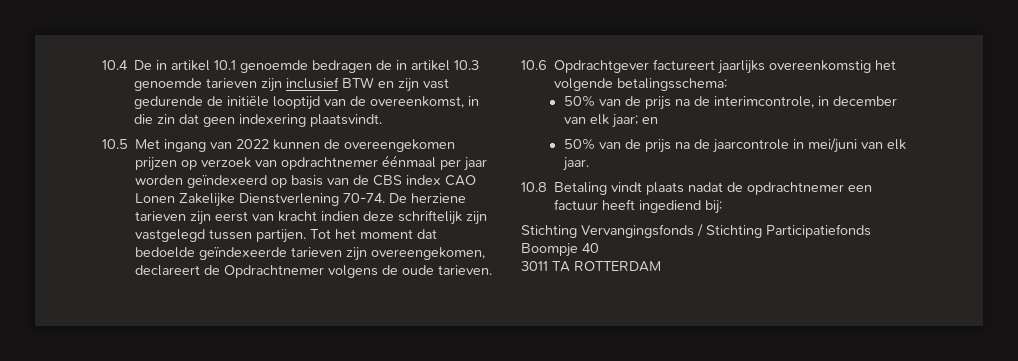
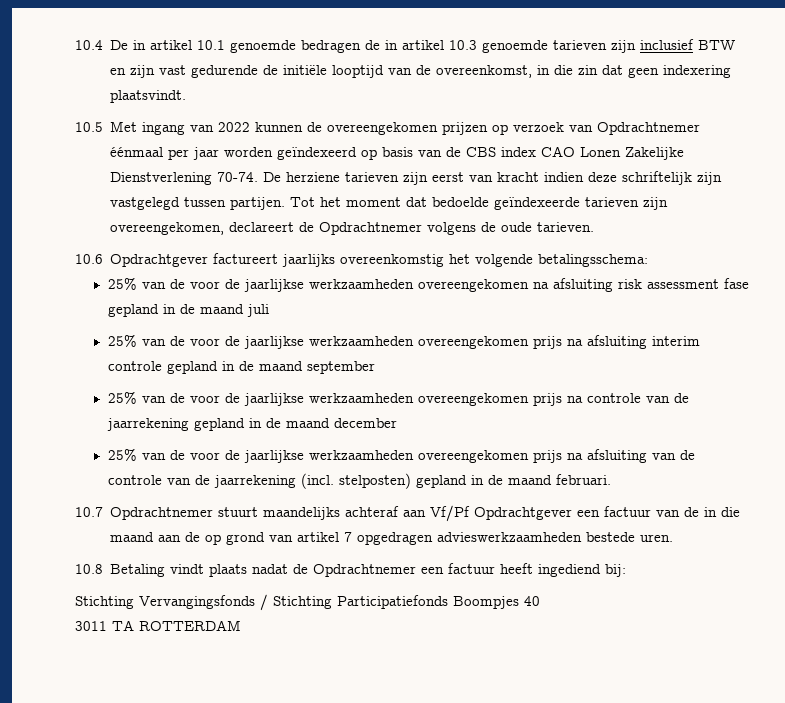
[281,157,379,170] opdrachtnemer -> [597,122,701,135] Opdrachtnemer
[563,95,897,110] [563,114,658,128] [563,138,906,153] [562,157,589,171] 50% van de prijs na de interimcontrole, in december van elk jaar; en // 50% van de prijs na de jaarcontrole in mei/juni van elk jaar. -> [107,277,749,292] [107,304,269,317] [107,334,700,349] [107,361,375,374] [107,391,689,406] [106,418,397,431] [107,448,695,463] [107,473,611,489] [75,505,741,522] [110,532,674,545] 25% van de voor de jaarlijkse werkzaamheden overeengekomen na afsluiting risk assessment fase gepland in de maand juli // 25% van de voor de jaarlijkse werkzaamheden overeengekomen prijs na afsluiting interim controle gepland in de maand september // 25% van de voor de jaarlijkse werkzaamheden overeengekomen prijs na controle van de jaarrekening gepland in de maand december // 25% van de voor de jaarlijkse werkzaamheden overeengekomen prijs na afsluiting van de controle van de jaarrekening (incl. stelposten) gepland in de maand februari. // 10.7 Opdrachtnemer stuurt maandelijks achteraf aan Vf/Pf Opdrachtgever een factuur van de in die maand aan de op grond van artikel 7 opgedragen advieswerkzaamheden bestede uren.
[747,182,845,195] opdrachtnemer -> [313,564,417,577] Opdrachtnemer
[521,243,578,257] Boompje -> [453,596,519,609] Boompjes

